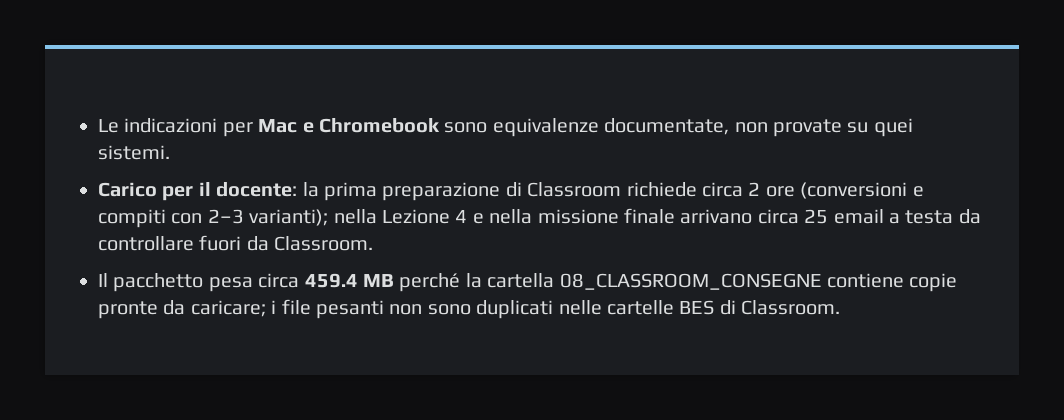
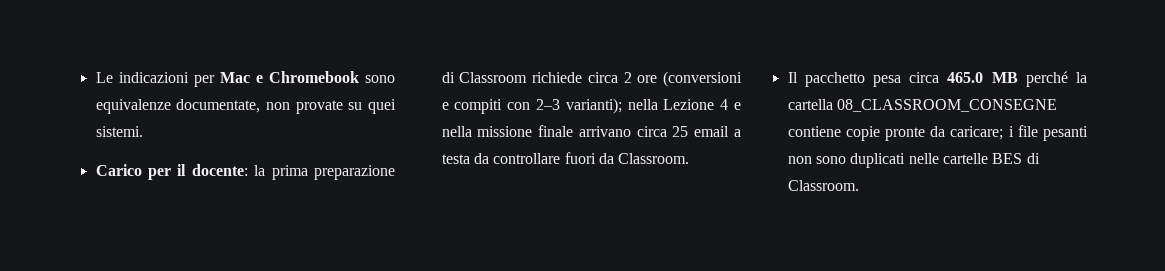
[304,273,358,288] 459.4 -> [947,72,984,83] 465.0

